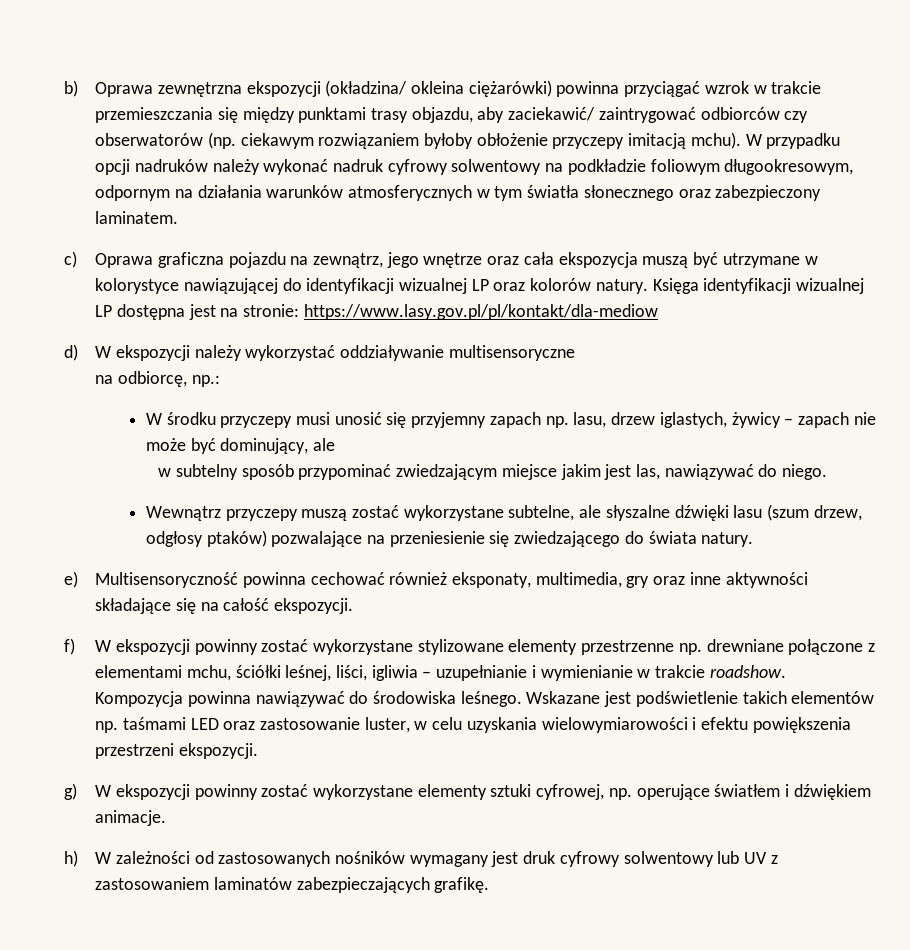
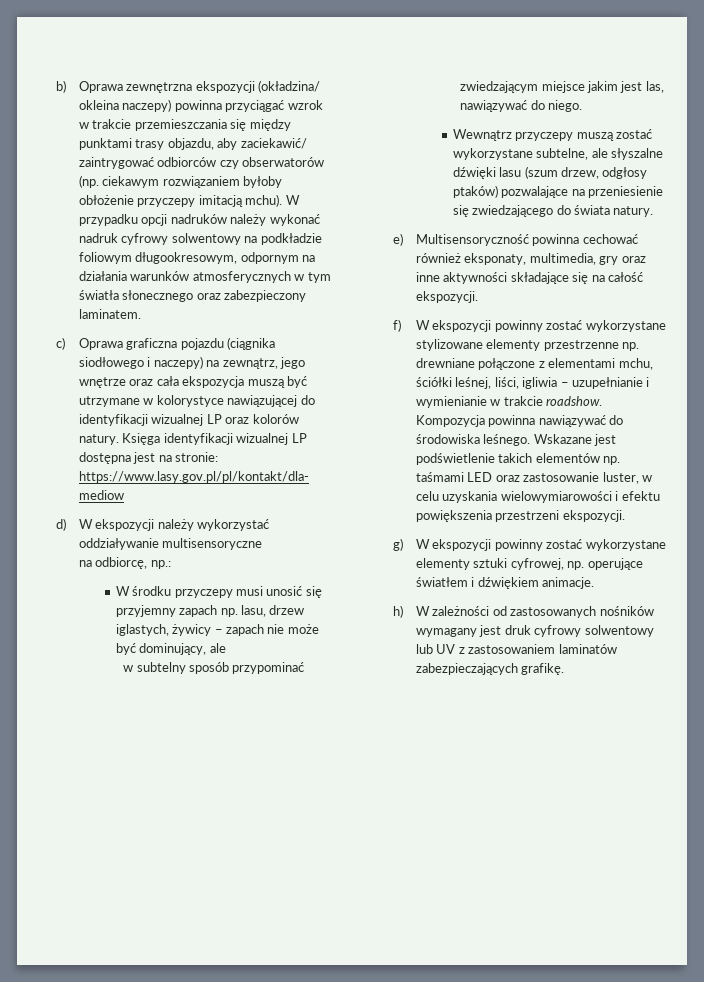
[468,80,552,97] ciężarówki) -> [122,99,172,112] naczepy)
(286, 260) none -> [227,337,276,350] [79,356,203,369] (ciągnika siodłowego i naczepy)

